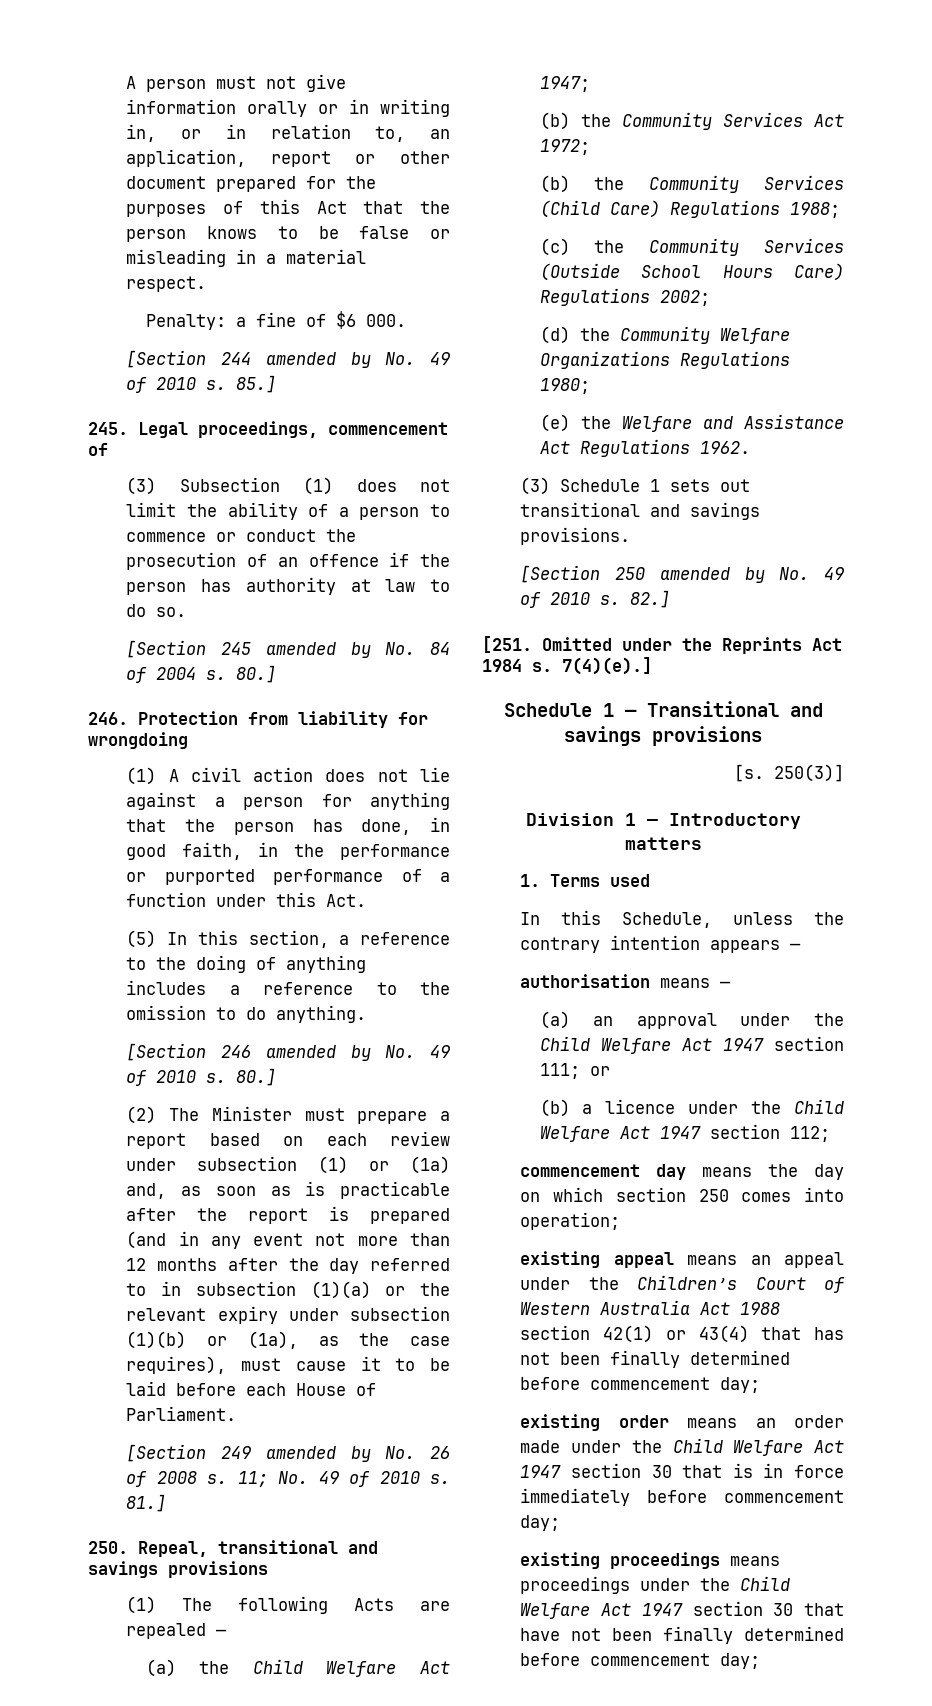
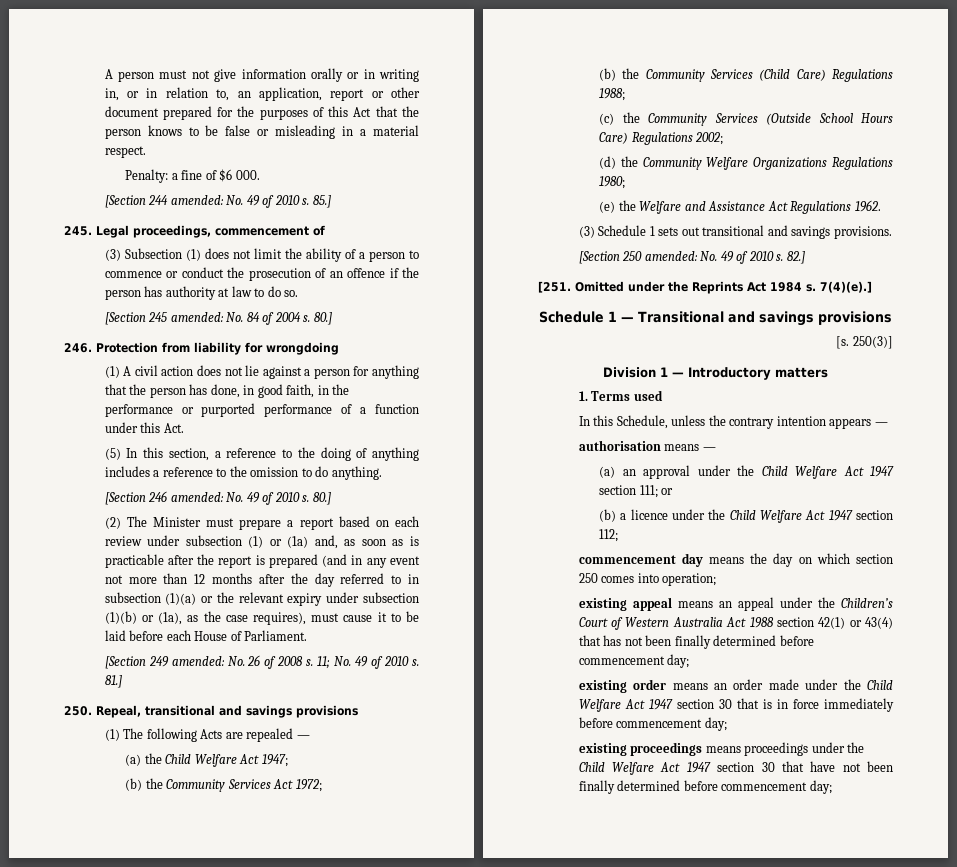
[265,352,371,368] amended by -> [170,195,224,205] amended:
[265,642,371,658] amended by -> [170,312,224,322] amended:
[265,1045,371,1061] amended by -> [170,492,224,502] amended:
[265,1446,371,1462] amended by -> [171,656,225,666] amended:
[659,567,765,583] amended by -> [644,251,698,261] amended:

